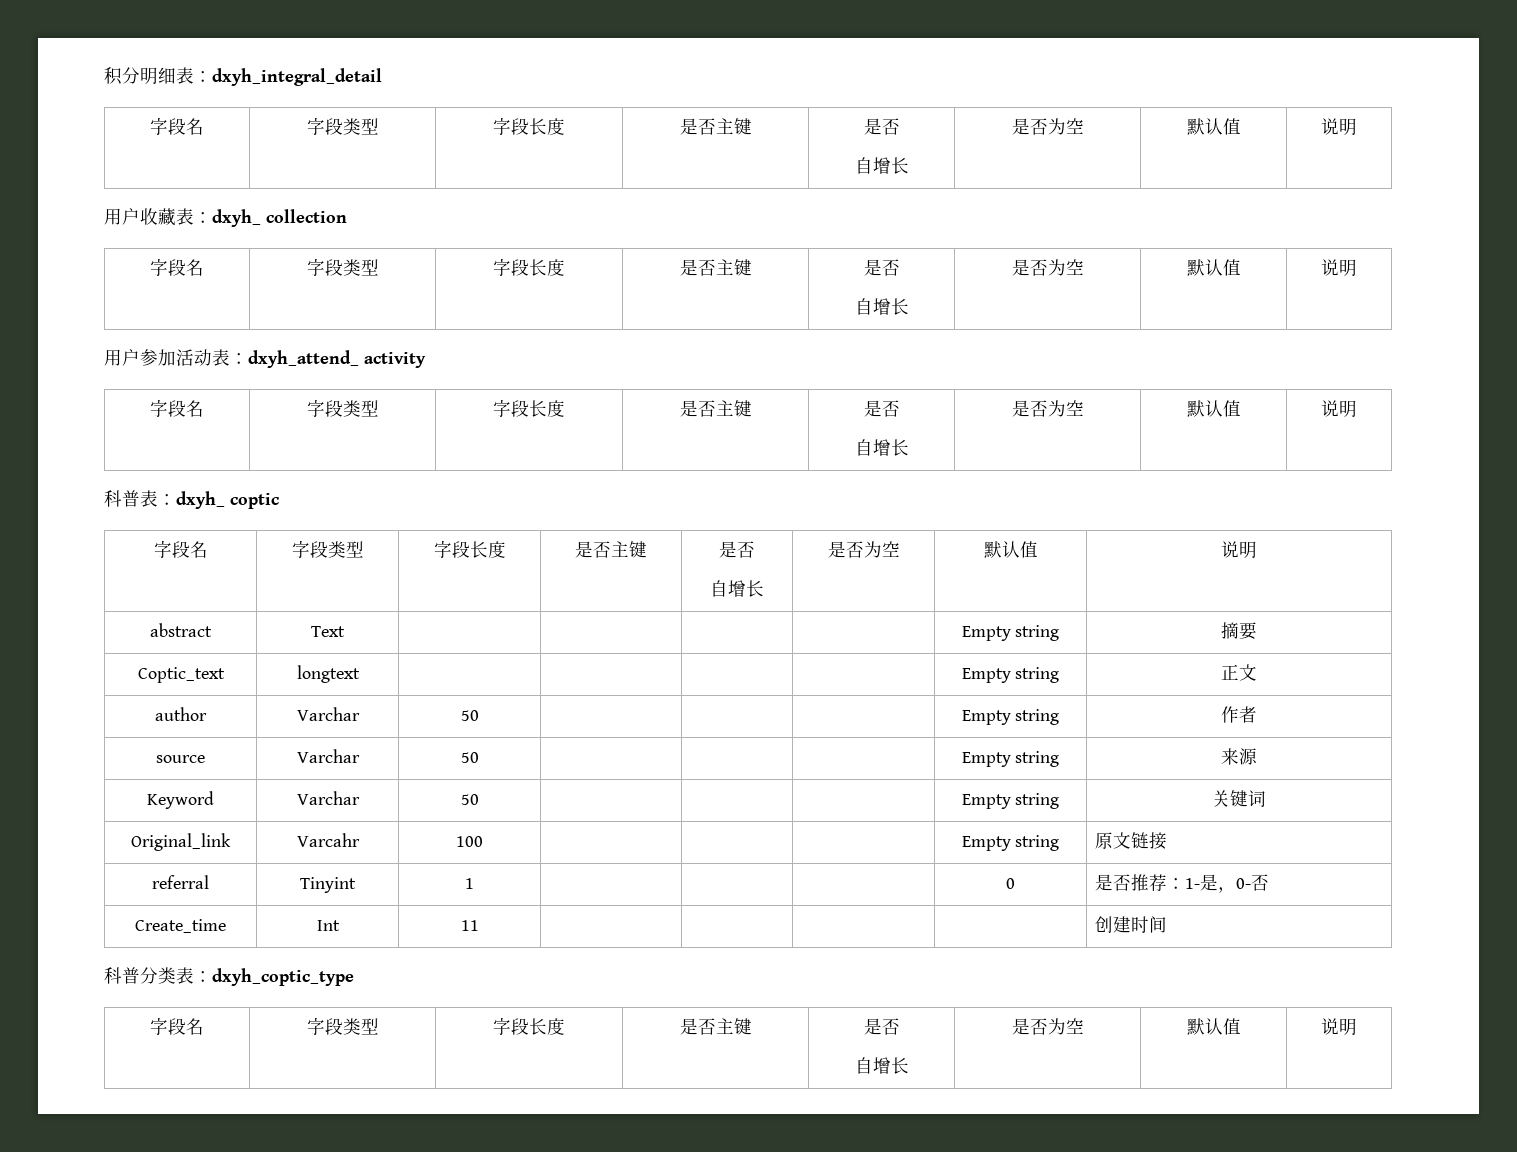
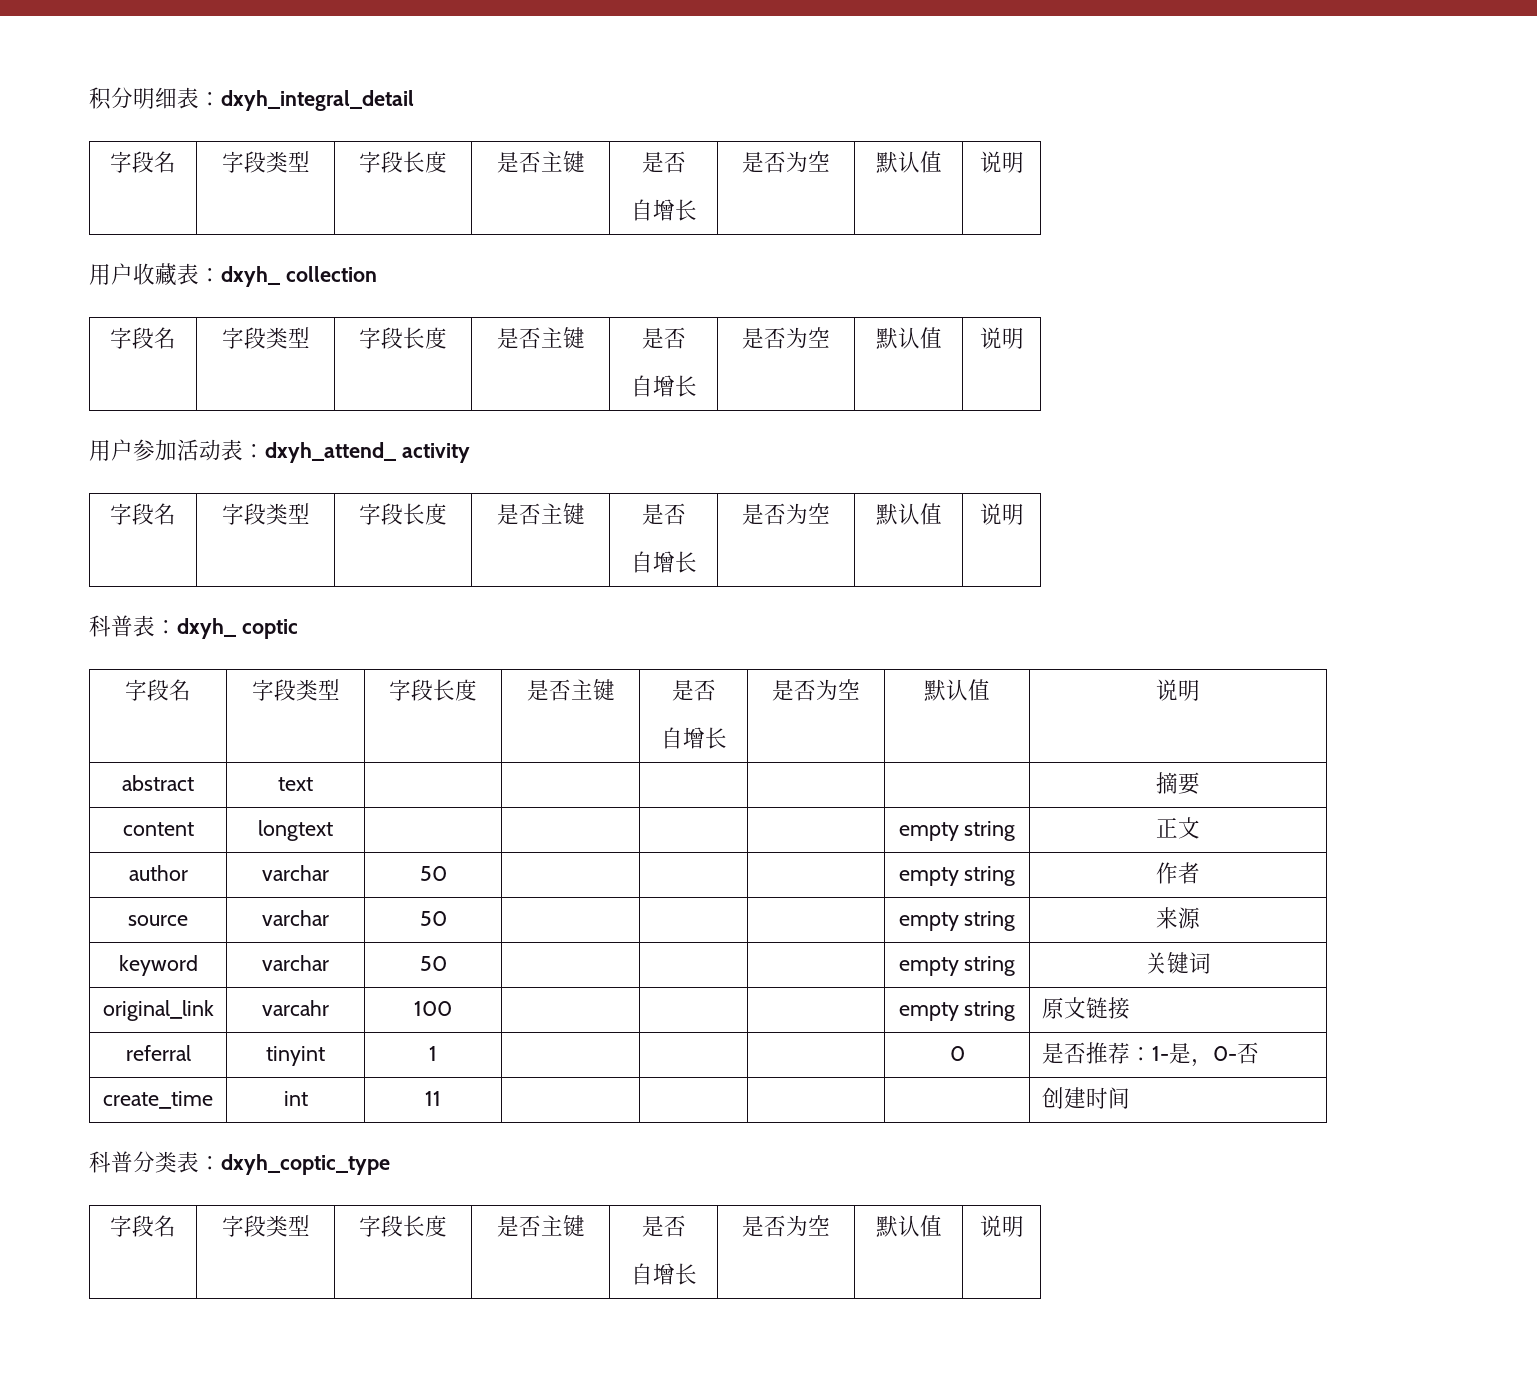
[311,626,345,637] [961,625,1060,641] Text | | | | | Empty string -> [278,777,313,791] text | | | | |
[137,667,225,683] Coptic_text -> [122,822,194,836] content
[961,668,1011,683] Empty -> [898,822,959,841] empty
[296,707,360,721] [460,710,479,721] [961,710,1011,725] Varchar | 50 | | | | Empty -> [262,865,329,881] [419,866,447,881] [898,867,959,886] varchar | 50 | | | | empty
[296,749,360,763] [460,752,479,763] [961,752,1011,767] Varchar | 50 | | | | Empty -> [262,910,329,926] [419,911,447,926] [898,912,959,931] varchar | 50 | | | | empty
[147,791,214,809] [296,791,360,805] [460,794,479,805] [961,794,1011,809] Keyword | Varchar | 50 | | | | Empty -> [118,955,198,976] [262,955,329,971] [419,956,447,971] [898,957,959,976] keyword | varchar | 50 | | | | empty
[131,833,231,851] [296,833,360,847] Original_link | Varcahr -> [102,1000,214,1021] [262,1000,329,1016] original_link | varcahr
[961,836,1011,851] Empty -> [898,1002,959,1021] empty
[300,877,356,893] Tinyint -> [266,1046,325,1066] tinyint
[135,919,226,933] [316,920,340,931] Create_time | Int -> [103,1091,213,1109] [283,1091,308,1106] create_time | int

